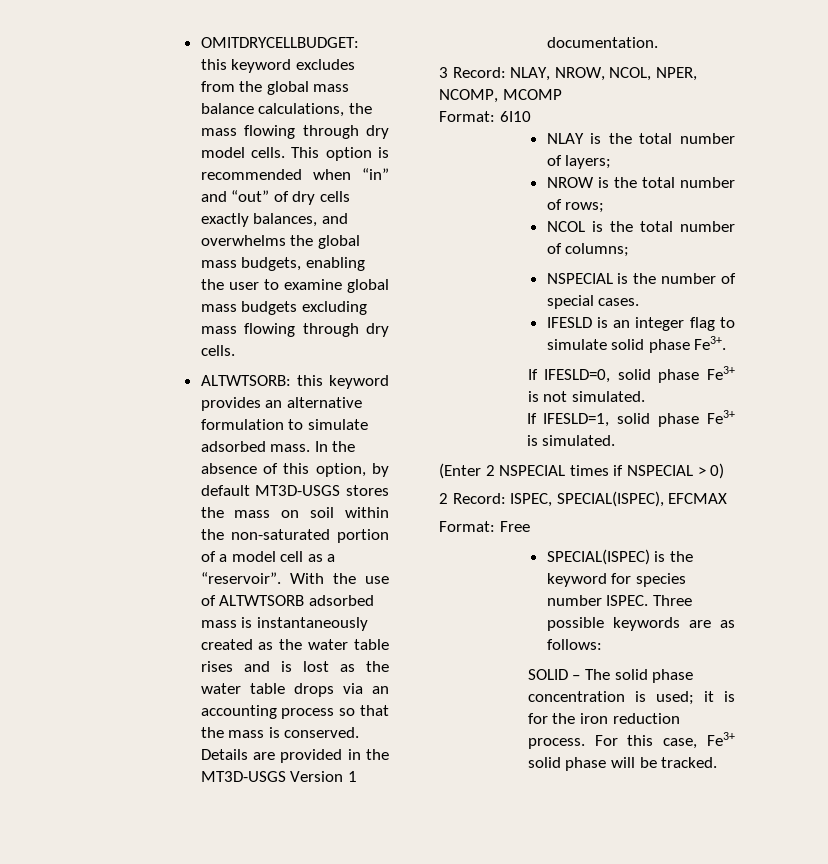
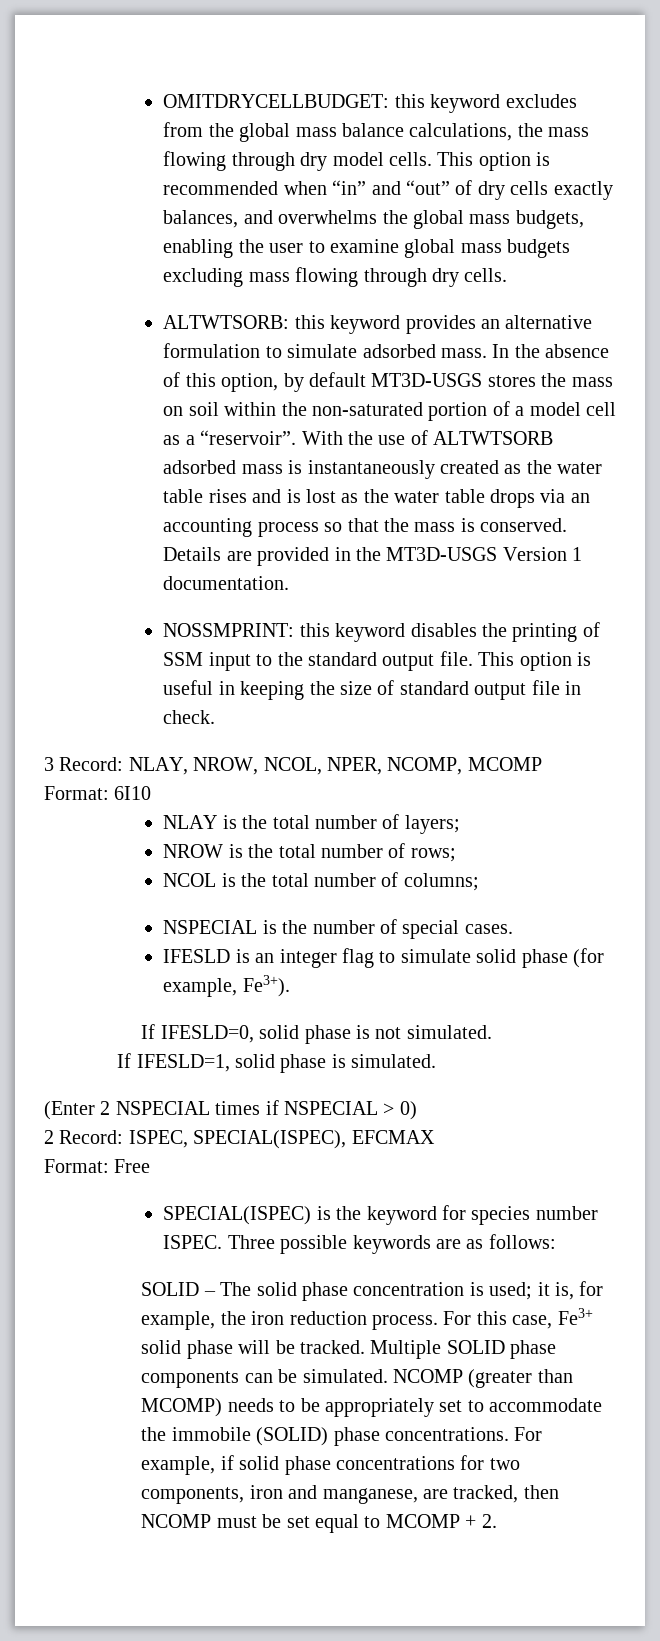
(658, 42) none -> [163,622,600,642] [163,651,592,671] [163,680,582,700] [163,710,216,724] // NOSSMPRINT: this keyword disables the printing of SSM input to the standard output file. This option is useful in keeping the size of standard output file in check.
[694,336,727,350] Fe3+. -> [573,948,605,968] [163,975,290,997] (for example, Fe3+).
[707,366,735,380] Fe3+ -> (351, 1034) none
[707,410,735,424] Fe3+ -> (327, 1063) none
[724,691,735,702] [527,713,548,724] is for -> [555,1281,604,1300] [141,1311,216,1330] is, for example,
(718, 762) none -> [370,1340,557,1359] [141,1369,573,1388] [141,1398,603,1417] [141,1427,543,1446] [141,1455,520,1475] [141,1485,559,1504] [141,1514,497,1533] Multiple SOLID phase components can be simulated. NCOMP (greater than MCOMP) needs to be appropriately set to accommodate the immobile (SOLID) phase concentrations. For example, if solid phase concentrations for two components, iron and manganese, are tracked, then NCOMP must be set equal to MCOMP + 2.

